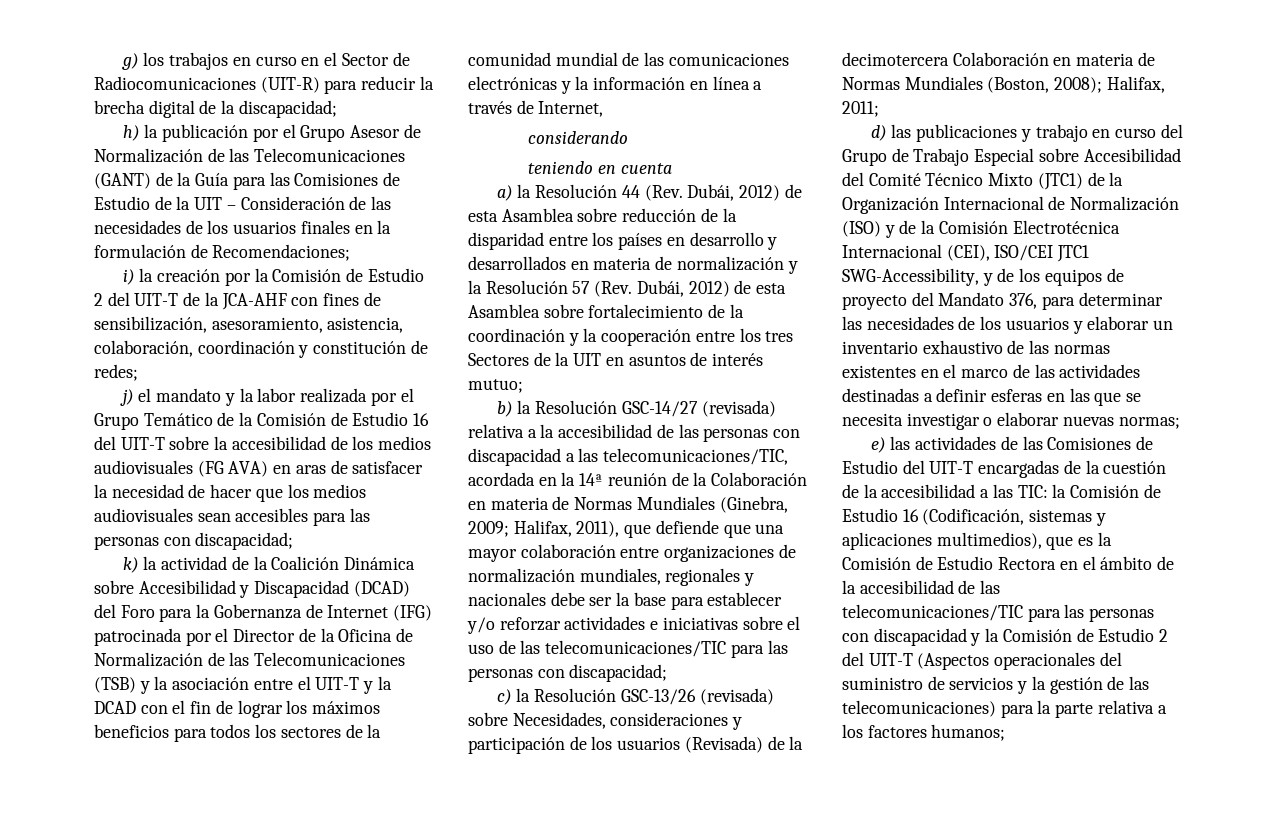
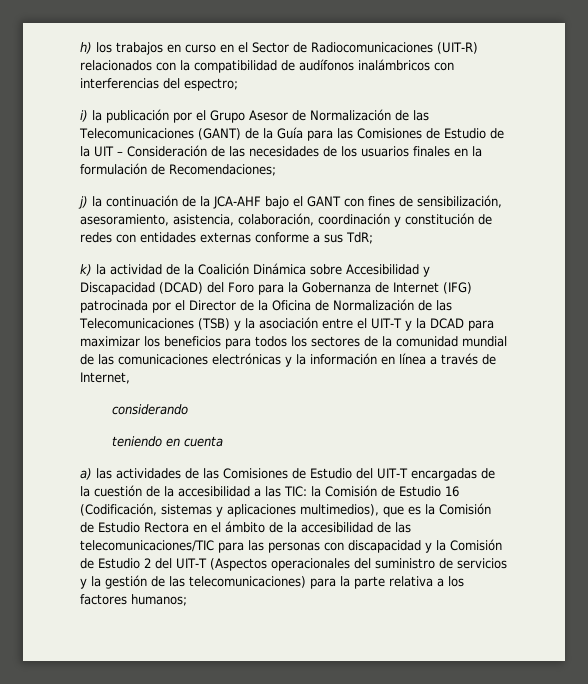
[121,53,139,70] g) -> [80,42,92,54] h)
[324,76,434,94] [94,100,337,118] [122,125,140,141] para reducir la brecha digital de la discapacidad; // h) -> [80,59,454,73] [80,78,238,91] [80,110,88,122] relacionados con la compatibilidad de audífonos inalámbricos con interferencias del espectro; // i)
[122,268,424,286] [94,292,287,310] i) la creación por la Comisión de Estudio 2 del UIT-T de la JCA-AHF -> [78,195,341,209] j) la continuación de la JCA-AHF bajo el GANT
[94,364,138,381] [119,388,414,406] [94,412,430,430] [94,436,432,450] [94,460,424,477] [94,484,367,502] [94,508,370,526] [94,532,294,550] redes; // j) el mandato y la labor realizada por el Grupo Temático de la Comisión de Estudio 16 del UIT-T sobre la accesibilidad de los medios audiovisuales (FG AVA) en aras de satisfacer la necesidad de hacer que los medios audiovisuales sean accesibles para las personas con discapacidad; -> [80,232,373,244] redes con entidades externas conforme a sus TdR;
[140,700,381,718] con el fin de lograr los máximos -> [467,320,494,331] [80,336,160,347] para maximizar los
[517,184,802,201] [468,208,737,222] [468,232,778,250] [468,256,798,274] [468,280,787,297] [468,304,744,318] [468,328,794,346] [468,352,764,366] [468,379,523,393] [496,400,776,417] [468,424,801,442] [468,448,789,466] [468,472,808,486] [468,496,788,513] [468,520,785,538] [468,544,796,562] [468,568,755,586] [468,592,783,610] [467,616,801,634] [468,640,788,658] [468,664,668,682] [496,688,774,705] [468,712,743,730] [468,736,804,754] [842,52,1155,66] [842,76,1165,93] [842,101,879,117] [870,124,1183,142] [842,148,1181,166] [842,172,1124,190] [842,196,1180,214] [842,220,1120,238] [842,244,1090,262] [842,268,1124,286] [842,292,1163,310] [842,316,1174,334] [842,340,1110,354] [842,364,1141,378] [842,388,1142,406] [842,412,1180,430] [870,437,886,453] la Resolución 44 (Rev. Dubái, 2012) de esta Asamblea sobre reducción de la disparidad entre los países en desarrollo y desarrollados en materia de normalización y la Resolución 57 (Rev. Dubái, 2012) de esta Asamblea sobre fortalecimiento de la coordinación y la cooperación entre los tres Sectores de la UIT en asuntos de interés mutuo; // b) la Resolución GSC-14/27 (revisada) relativa a la accesibilidad de las personas con discapacidad a las telecomunicaciones/TIC, acordada en la 14ª reunión de la Colaboración en materia de Normas Mundiales (Ginebra, 2009; Halifax, 2011), que defiende que una mayor colaboración entre organizaciones de normalización mundiales, regionales y nacionales debe ser la base para establecer y/o reforzar actividades e iniciativas sobre el uso de las telecomunicaciones/TIC para las personas con discapacidad; // c) la Resolución GSC-13/26 (revisada) sobre Necesidades, consideraciones y participación de los usuarios (Revisada) de la decimotercera Colaboración en materia de Normas Mundiales (Boston, 2008); Halifax, 2011; // d) las publicaciones y trabajo en curso del Grupo de Trabajo Especial sobre Accesibilidad del Comité Técnico Mixto (JTC1) de la Organización Internacional de Normalización (ISO) y de la Comisión Electrotécnica Internacional (CEI), ISO/CEI JTC1 SWG-Accessibility, y de los equipos de proyecto del Mandato 376, para determinar las necesidades de los usuarios y elaborar un inventario exhaustivo de las normas existentes en el marco de las actividades destinadas a definir esferas en las que se necesita investigar o elaborar nuevas normas; // e) -> (92, 474) none

